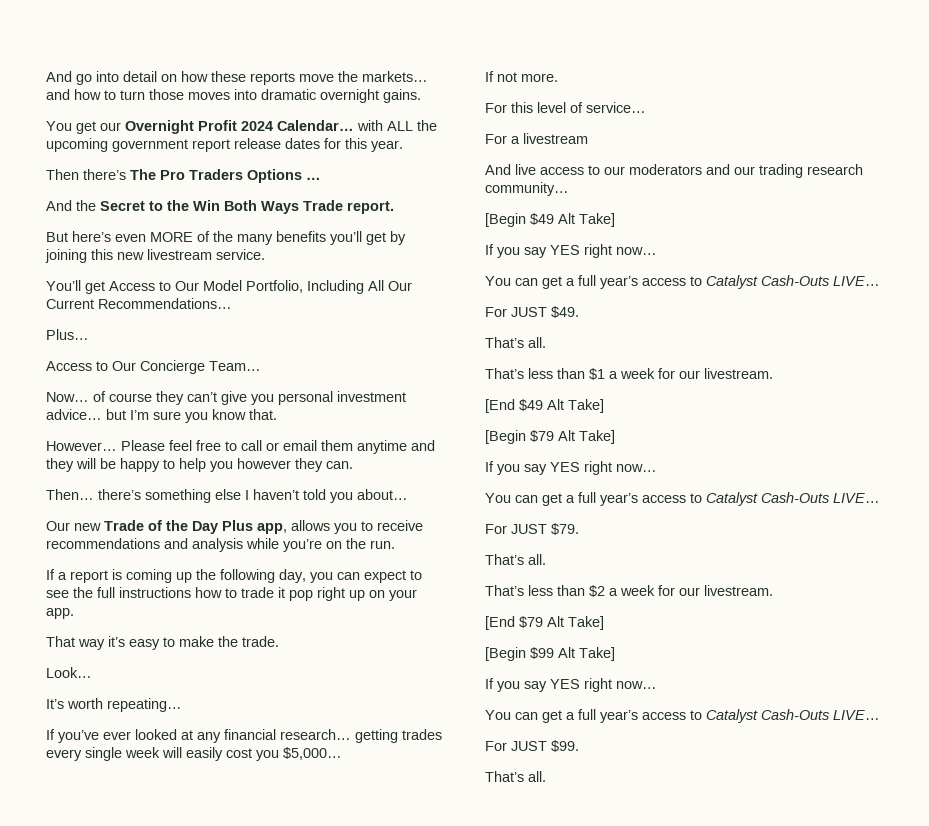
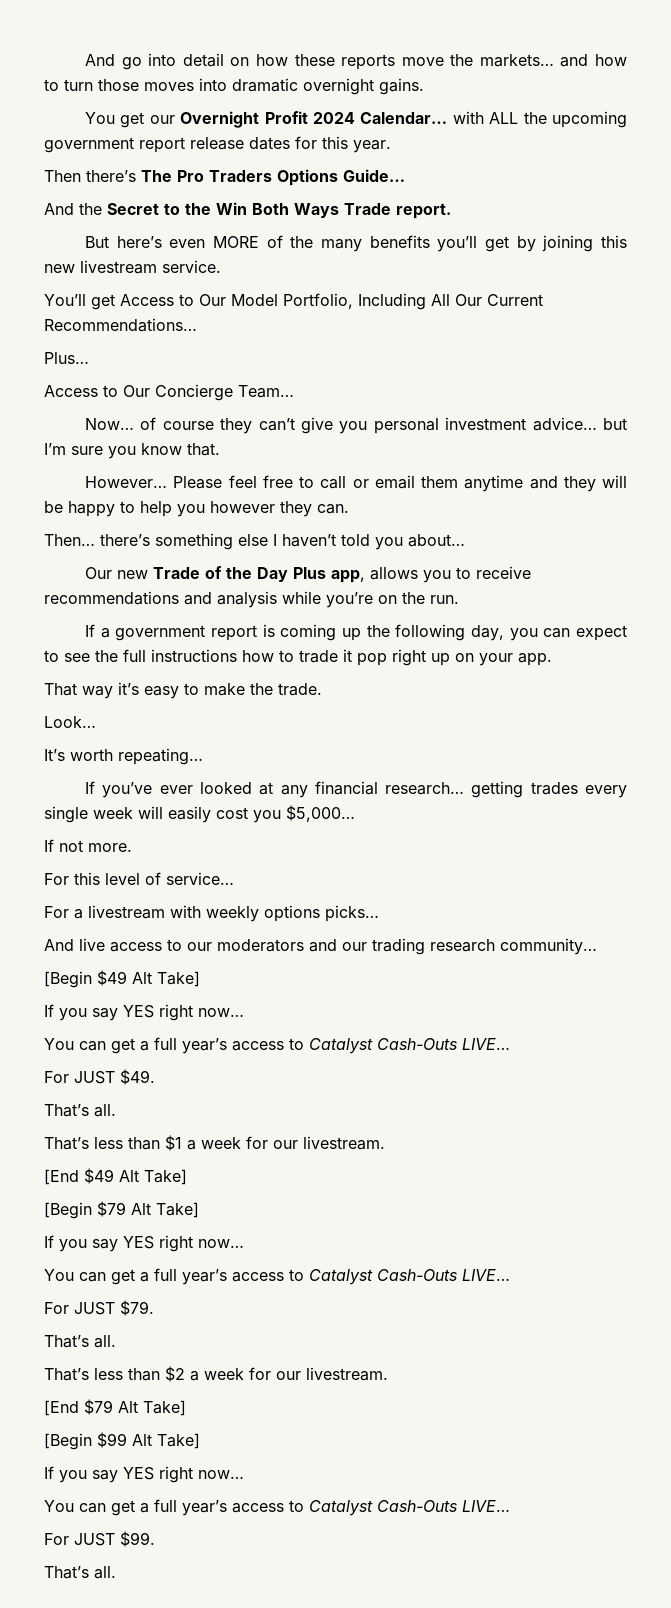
[306,177,321,180] … -> [343,169,405,182] Guide…
(67, 576) none -> [115,625,206,641] government
(588, 138) none -> [170,905,379,922] with weekly options picks…

